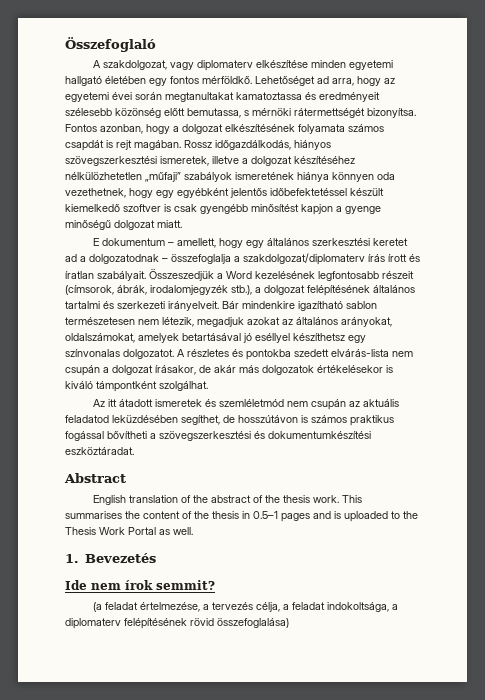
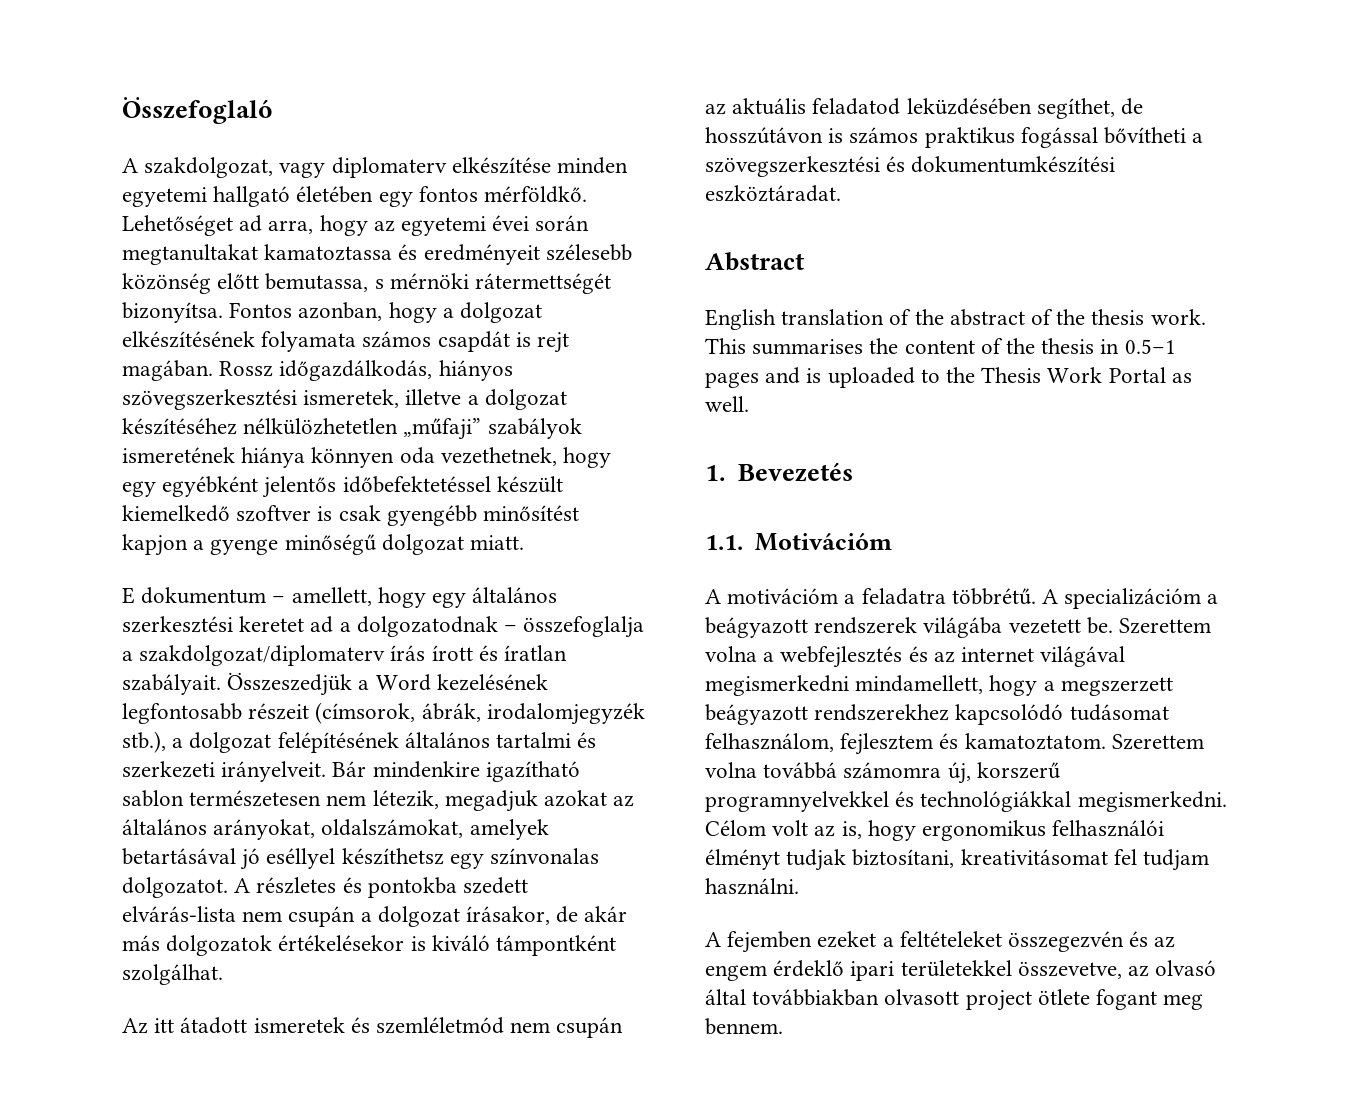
[65,580,215,590] [93,602,399,612] [65,618,289,629] Ide nem írok semmit? // (a feladat értelmezése, a tervezés célja, a feladat indokoltsága, a diplomaterv felépítésének rövid összefoglalása) -> [705,533,892,551] [705,588,1219,609] [705,617,1212,638] [705,646,1126,668] [705,675,1173,696] [705,704,1169,725] [705,733,1204,755] [705,762,1060,784] [705,791,1227,812] [705,820,1165,841] [705,849,1210,871] [705,878,799,895] [705,931,1176,953] [705,960,1217,981] [705,989,1204,1011] [705,1018,783,1035] 1.1. Motivációm // A motivációm a feladatra többrétű. A specializációm a beágyazott rendszerek világába vezetett be. Szerettem volna a webfejlesztés és az internet világával megismerkedni mindamellett, hogy a megszerzett beágyazott rendszerekhez kapcsolódó tudásomat felhasználom, fejlesztem és kamatoztatom. Szerettem volna továbbá számomra új, korszerű programnyelvekkel és technológiákkal megismerkedni. Célom volt az is, hogy ergonomikus felhasználói élményt tudjak biztosítani, kreativitásomat fel tudjam használni. // A fejemben ezeket a feltételeket összegezvén és az engem érdeklő ipari területekkel összevetve, az olvasó által továbbiakban olvasott project ötlete fogant meg bennem.

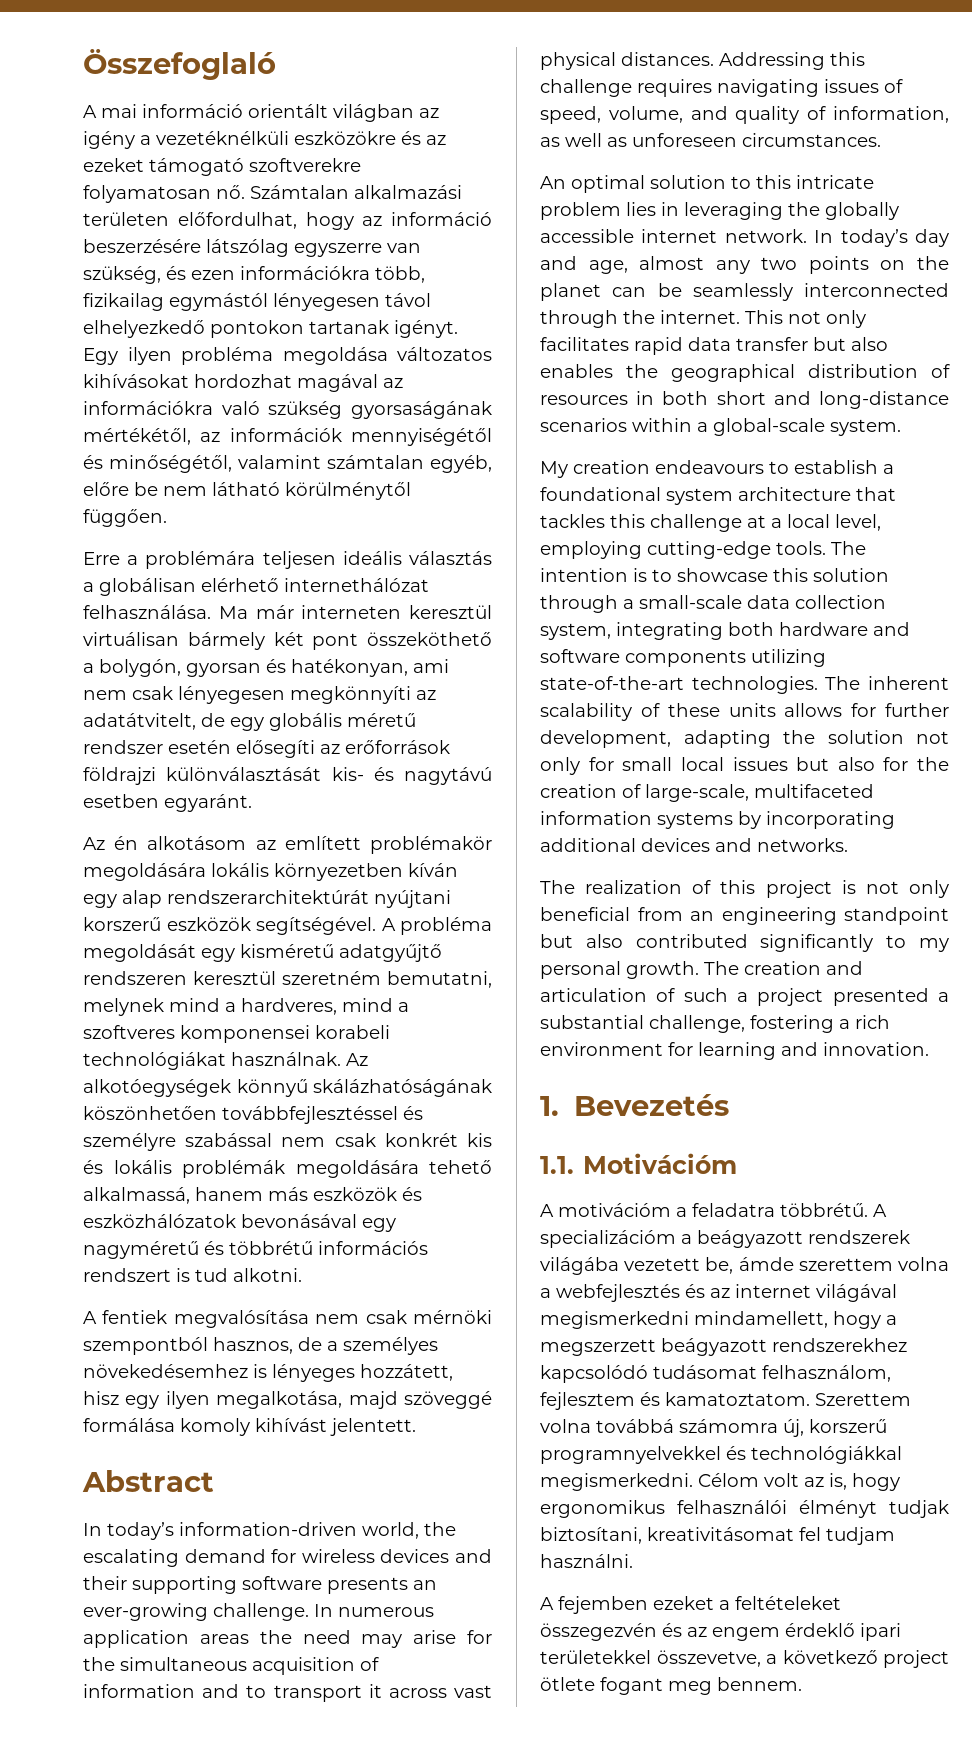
[144,157,629,178] [122,186,588,207] [122,215,590,236] [122,244,632,265] [122,273,612,294] [122,302,543,323] [122,331,570,353] [122,360,513,381] [122,389,567,410] [122,418,582,440] [122,447,612,468] [122,476,563,498] [122,505,580,526] [122,534,525,556] [122,587,558,608] [122,616,645,638] [122,645,568,666] [122,672,548,696] [122,702,645,725] [122,731,597,753] [122,761,580,782] [122,790,635,812] [122,819,549,840] [122,848,600,870] [122,877,529,898] [122,906,628,927] [122,935,617,956] [122,964,223,985] [122,1017,624,1038] [705,98,1144,119] [705,127,1204,148] [705,156,1116,177] [705,185,841,202] [705,252,805,271] [705,309,1206,330] [705,338,1176,355] [705,367,1192,388] [705,396,749,412] szakdolgozat, vagy diplomaterv elkészítése minden egyetemi hallgató életében egy fontos mérföldkő. Lehetőséget ad arra, hogy az egyetemi évei során megtanultakat kamatoztassa és eredményeit szélesebb közönség előtt bemutassa, s mérnöki rátermettségét bizonyítsa. Fontos azonban, hogy a dolgozat elkészítésének folyamata számos csapdát is rejt magában. Rossz időgazdálkodás, hiányos szövegszerkesztési ismeretek, illetve a dolgozat készítéséhez nélkülözhetetlen „műfaji” szabályok ismeretének hiánya könnyen oda vezethetnek, hogy egy egyébként jelentős időbefektetéssel készült kiemelkedő szoftver is csak gyengébb minősítést kapjon a gyenge minőségű dolgozat miatt. // E dokumentum – amellett, hogy egy általános szerkesztési keretet ad a dolgozatodnak – összefoglalja a szakdolgozat/diplomaterv írás írott és íratlan szabályait. Összeszedjük a Word kezelésének legfontosabb részeit (címsorok, ábrák, irodalomjegyzék stb.), a dolgozat felépítésének általános tartalmi és szerkezeti irányelveit. Bár mindenkire igazítható sablon természetesen nem létezik, megadjuk azokat az általános arányokat, oldalszámokat, amelyek betartásával jó eséllyel készíthetsz egy színvonalas dolgozatot. A részletes és pontokba szedett elvárás-lista nem csupán a dolgozat írásakor, de akár más dolgozatok értékelésekor is kiváló támpontként szolgálhat. // Az itt átadott ismeretek és szemléletmód nem csupán az aktuális feladatod leküzdésében segíthet, de hosszútávon is számos praktikus fogással bővítheti a szövegszerkesztési és dokumentumkészítési eszköztáradat. // Abstract // English translation of the abstract of the thesis work. This summarises the content of the thesis in 0.5–1 pages and is uploaded to the Thesis Work Portal as well. -> [101,104,439,122] [83,131,446,149] [83,158,361,176] [83,185,462,203] [83,212,492,230] [83,239,421,257] [83,266,425,284] [83,293,431,311] [83,320,458,338] [83,347,492,365] [83,374,403,392] [83,401,492,419] [83,428,492,446] [83,455,492,473] [83,482,411,500] [83,509,167,527] [83,551,492,569] [83,578,429,596] [83,605,492,619] [83,632,492,650] [83,659,449,677] [83,686,436,704] [83,713,416,731] [83,740,450,758] [83,767,492,785] [83,794,252,812] [83,836,492,854] [83,863,458,881] [83,890,451,908] [83,917,492,935] [83,944,442,962] [83,971,492,988] [83,998,409,1016] [83,1025,390,1043] [83,1052,368,1070] [83,1079,492,1097] [83,1106,423,1124] [83,1133,492,1151] [83,1160,492,1178] [83,1187,422,1204] [83,1214,396,1232] [83,1241,428,1259] [83,1268,302,1282] [83,1310,492,1328] [83,1337,438,1355] [83,1364,453,1382] [83,1391,492,1409] [83,1418,416,1436] [82,1470,214,1492] [83,1522,456,1540] [83,1549,492,1567] [83,1576,437,1594] [83,1603,434,1621] [83,1630,492,1648] [83,1657,379,1675] [83,1684,493,1702] [540,52,865,70] [540,79,903,97] [540,106,949,124] [540,133,881,147] [540,175,874,193] [540,202,899,220] [540,229,949,247] [540,256,949,274] [540,283,949,301] [540,310,866,328] [540,337,888,355] [540,364,950,382] [540,391,949,409] [540,418,901,436] [540,460,894,478] [540,487,896,505] [540,514,881,532] [540,541,866,559] [540,568,889,582] [540,595,886,613] [540,622,910,640] [540,649,826,667] [540,676,949,694] [540,703,949,721] [540,730,949,748] [540,757,949,775] [540,784,874,802] [540,811,895,829] [540,838,848,852] [540,880,949,898] [540,907,949,925] [540,934,949,952] [540,961,863,979] [540,988,949,1006] [540,1015,890,1033] [540,1042,929,1060] mai információ orientált világban az igény a vezetéknélküli eszközökre és az ezeket támogató szoftverekre folyamatosan nő. Számtalan alkalmazási területen előfordulhat, hogy az információ beszerzésére látszólag egyszerre van szükség, és ezen információkra több, fizikailag egymástól lényegesen távol elhelyezkedő pontokon tartanak igényt. Egy ilyen probléma megoldása változatos kihívásokat hordozhat magával az információkra való szükség gyorsaságának mértékétől, az információk mennyiségétől és minőségétől, valamint számtalan egyéb, előre be nem látható körülménytől függően. // Erre a problémára teljesen ideális választás a globálisan elérhető internethálózat felhasználása. Ma már interneten keresztül virtuálisan bármely két pont összeköthető a bolygón, gyorsan és hatékonyan, ami nem csak lényegesen megkönnyíti az adatátvitelt, de egy globális méretű rendszer esetén elősegíti az erőforrások földrajzi különválasztását kis- és nagytávú esetben egyaránt. // Az én alkotásom az említett problémakör megoldására lokális környezetben kíván egy alap rendszerarchitektúrát nyújtani korszerű eszközök segítségével. A probléma megoldását egy kisméretű adatgyűjtő rendszeren keresztül szeretném bemutatni, melynek mind a hardveres, mind a szoftveres komponensei korabeli technológiákat használnak. Az alkotóegységek könnyű skálázhatóságának köszönhetően továbbfejlesztéssel és személyre szabással nem csak konkrét kis és lokális problémák megoldására tehető alkalmassá, hanem más eszközök és eszközhálózatok bevonásával egy nagyméretű és többrétű információs rendszert is tud alkotni. // A fentiek megvalósítása nem csak mérnöki szempontból hasznos, de a személyes növekedésemhez is lényeges hozzátett, hisz egy ilyen megalkotása, majd szöveggé formálása komoly kihívást jelentett. // Abstract // In today’s information-driven world, the escalating demand for wireless devices and their supporting software presents an ever-growing challenge. In numerous application areas the need may arise for the simultaneous acquisition of information and to transport it across vast physical distances. Addressing this challenge requires navigating issues of speed, volume, and quality of information, as well as unforeseen circumstances. // An optimal solution to this intricate problem lies in leveraging the globally accessible internet network. In today’s day and age, almost any two points on the planet can be seamlessly interconnected through the internet. This not only facilitates rapid data transfer but also enables the geographical distribution of resources in both short and long-distance scenarios within a global-scale system. // My creation endeavours to establish a foundational system architecture that tackles this challenge at a local level, employing cutting-edge tools. The intention is to showcase this solution through a small-scale data collection system, integrating both hardware and software components utilizing state-of-the-art technologies. The inherent scalability of these units allows for further development, adapting the solution not only for small local issues but also for the creation of large-scale, multifaceted information systems by incorporating additional devices and networks. // The realization of this project is not only beneficial from an engineering standpoint but also contributed significantly to my personal growth. The creation and articulation of such a project presented a substantial challenge, fostering a rich environment for learning and innovation.
[1086,617,1212,634] be. Szerettem -> [705,1257,893,1274] be, ámde szerettem
[1128,960,1217,977] [705,989,960,1006] az olvasó által továbbiakban olvasott -> [766,1650,878,1664] a következő

